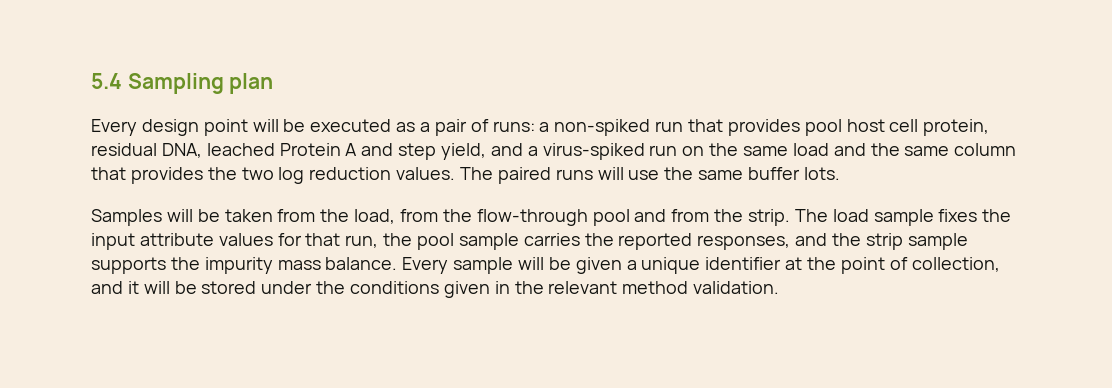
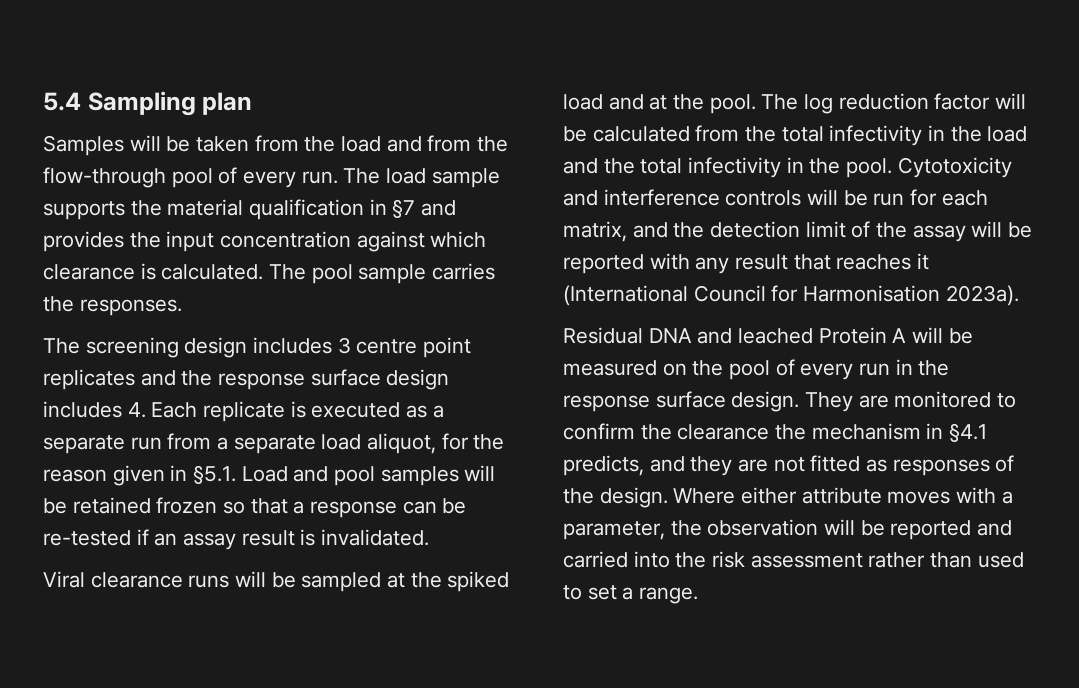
[91,119,990,136] [91,143,1017,160] [91,167,840,184] // Every design point will be executed as a pair of runs: a non-spiked run that provides pool host cell protein, residual DNA, leached Protein A and step yield, and a virus-spiked run on the same load and the same column that provides the two log reduction values. The paired runs will use the same buffer lots. -> (253, 103) none
[354,209,396,224] load, -> [341,136,422,152] load and
[634,209,1012,226] [91,233,968,250] [91,257,1000,274] [91,281,780,298] and from the strip. The load sample fixes the input attribute values for that run, the pool sample carries the reported responses, and the strip sample supports the impurity mass balance. Every sample will be given a unique identifier at the point of collection, and it will be stored under the conditions given in the relevant method validation. -> [218,167,500,188] [43,199,457,220] [43,231,487,252] [43,263,496,284] [43,296,182,316] [43,337,472,358] [43,369,450,390] [43,401,444,422] [43,433,505,454] [43,465,496,486] [43,497,467,518] [43,529,430,550] [43,571,510,592] [563,93,1027,114] [563,125,1028,146] [563,157,1012,178] [563,189,988,206] [563,221,1033,242] [563,253,930,274] [563,285,1019,306] [563,327,973,344] [563,359,950,380] [563,391,1017,412] [563,423,988,443] [563,455,1015,476] [563,487,1013,508] [563,519,1013,540] [563,551,1024,568] [563,585,699,604] of every run. The load sample supports the material qualification in §7 and provides the input concentration against which clearance is calculated. The pool sample carries the responses. // The screening design includes 3 centre point replicates and the response surface design includes 4. Each replicate is executed as a separate run from a separate load aliquot, for the reason given in §5.1. Load and pool samples will be retained frozen so that a response can be re-tested if an assay result is invalidated. // Viral clearance runs will be sampled at the spiked load and at the pool. The log reduction factor will be calculated from the total infectivity in the load and the total infectivity in the pool. Cytotoxicity and interference controls will be run for each matrix, and the detection limit of the assay will be reported with any result that reaches it (International Council for Harmonisation 2023a). // Residual DNA and leached Protein A will be measured on the pool of every run in the response surface design. They are monitored to confirm the clearance the mechanism in §4.1 predicts, and they are not fitted as responses of the design. Where either attribute moves with a parameter, the observation will be reported and carried into the risk assessment rather than used to set a range.

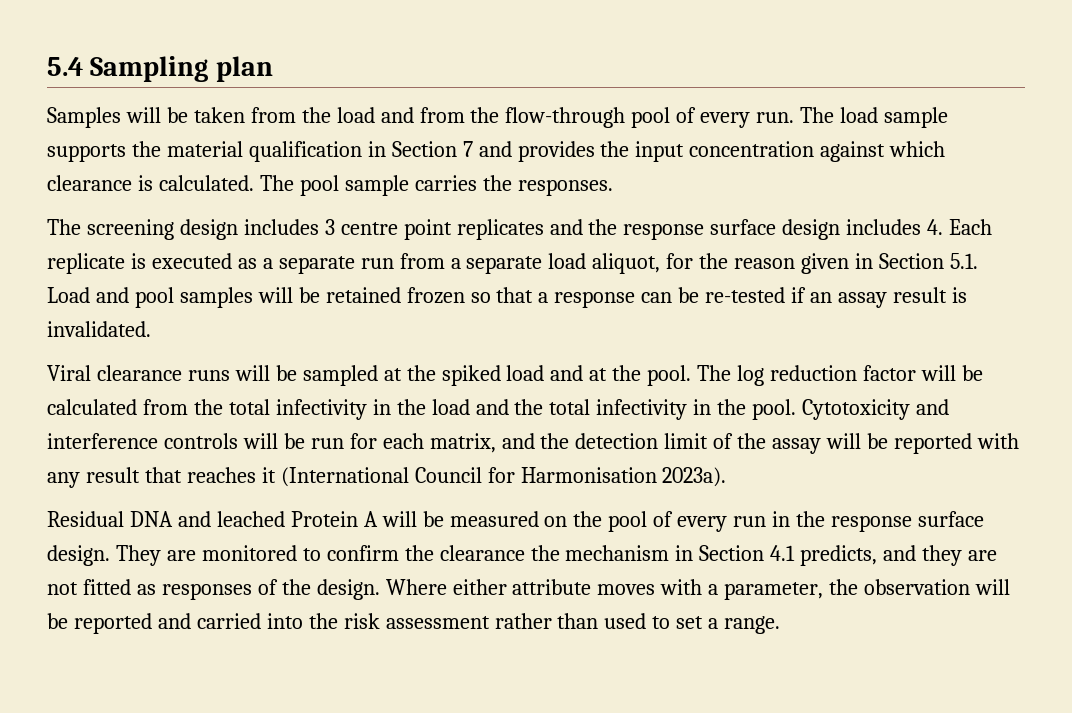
[392,199,416,219] §7 -> [391,141,473,157] Section 7
[193,465,237,485] §5.1. -> [878,253,978,269] Section 5.1.
[949,423,988,443] §4.1 -> [699,545,796,561] Section 4.1

